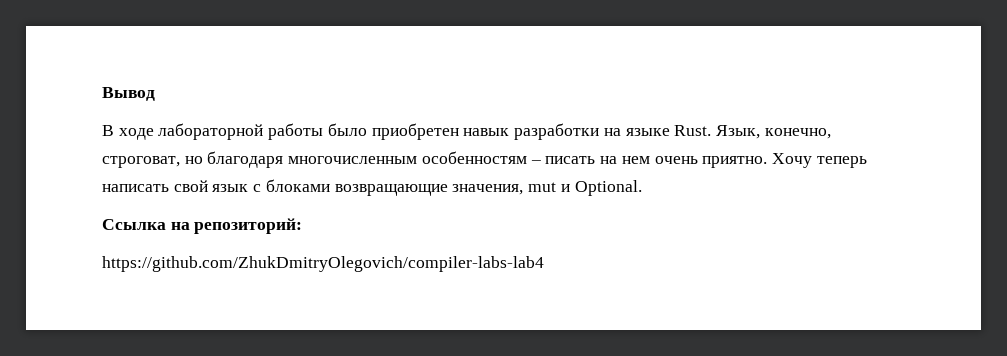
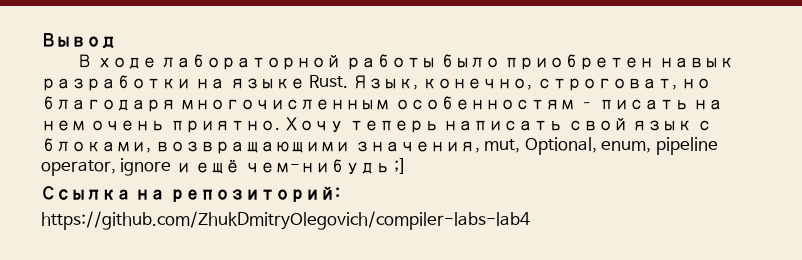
[265,179,642,196] блоками возвращающие значения, mut и Optional. -> [41,137,718,155] [41,158,408,176] блоками, возвращающими значения, mut, Optional, enum, pipeline operator, ignore и ещё чем-нибудь ;]

